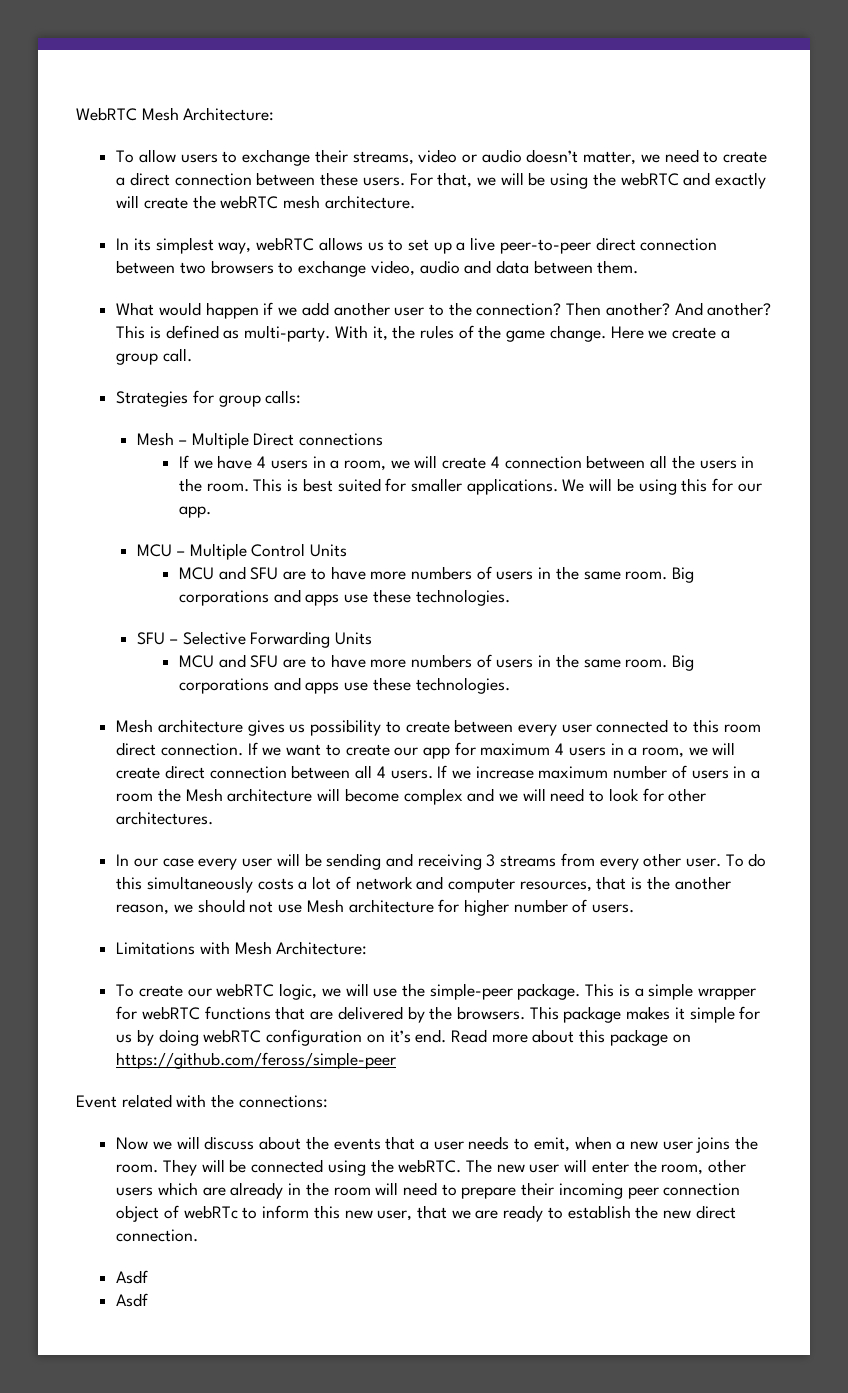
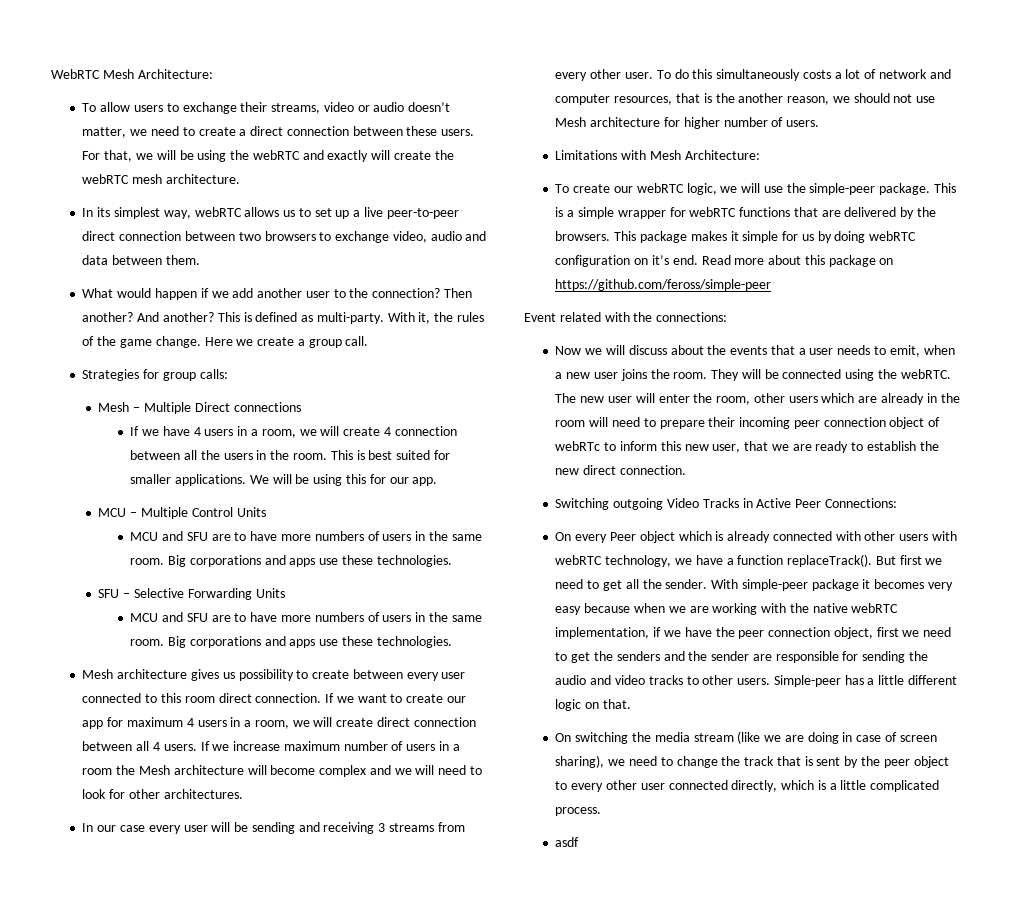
[116,1270,149,1284] [116,1293,149,1307] Asdf // Asdf -> [555,498,897,510] [555,531,957,543] [555,554,943,567] [555,579,953,591] [555,603,899,615] [555,627,952,639] [555,651,928,663] [555,675,957,687] [555,699,631,711] [555,731,937,744] [555,755,949,768] [555,780,940,792] [555,807,602,816] [555,837,580,847] Switching outgoing Video Tracks in Active Peer Connections: // On every Peer object which is already connected with other users with webRTC technology, we have a function replaceTrack(). But first we need to get all the sender. With simple-peer package it becomes very easy because when we are working with the native webRTC implementation, if we have the peer connection object, first we need to get the senders and the sender are responsible for sending the audio and video tracks to other users. Simple-peer has a little different logic on that. // On switching the media stream (like we are doing in case of screen sharing), we need to change the track that is sent by the peer object to every other user connected directly, which is a little complicated process. // asdf

